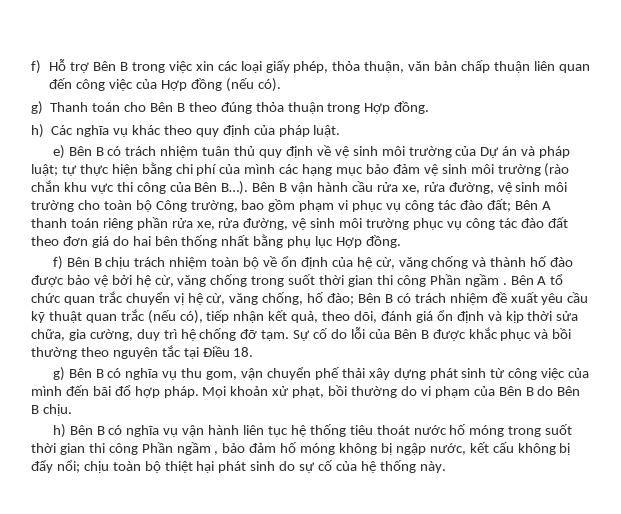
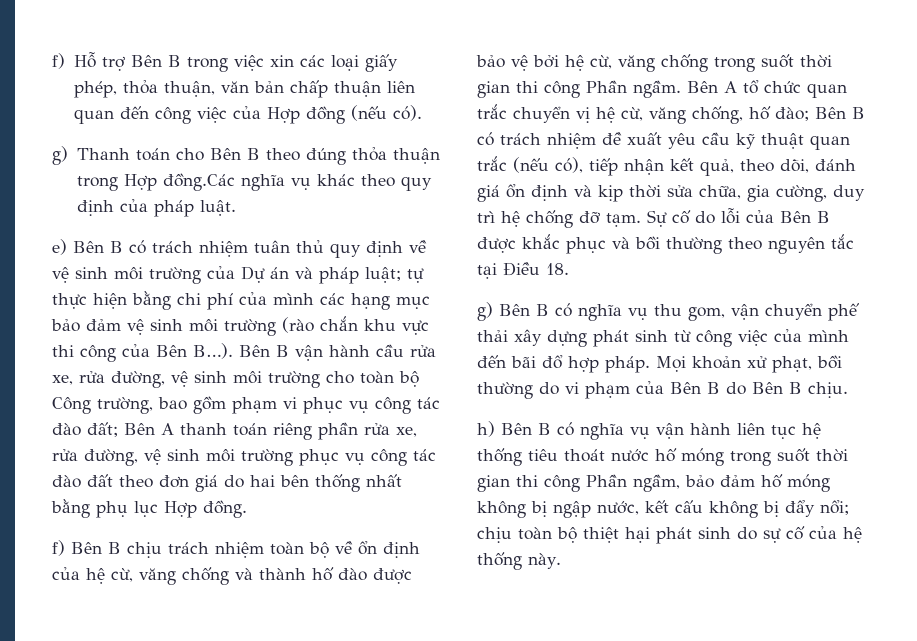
[394,101,430,114] [31,124,74,138] đồng. // h) Các -> [162,173,235,191] đồng.Các
[464,274,507,287] ngầm . -> [633,80,681,98] ngầm.
[176,442,219,455] ngầm , -> [633,474,680,492] ngầm,

